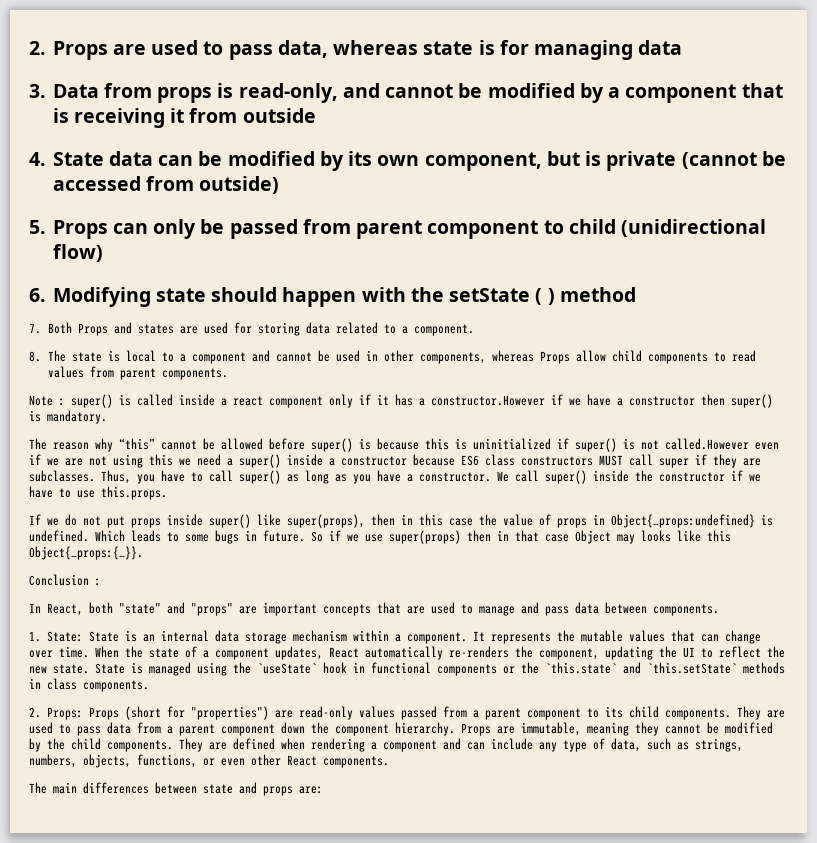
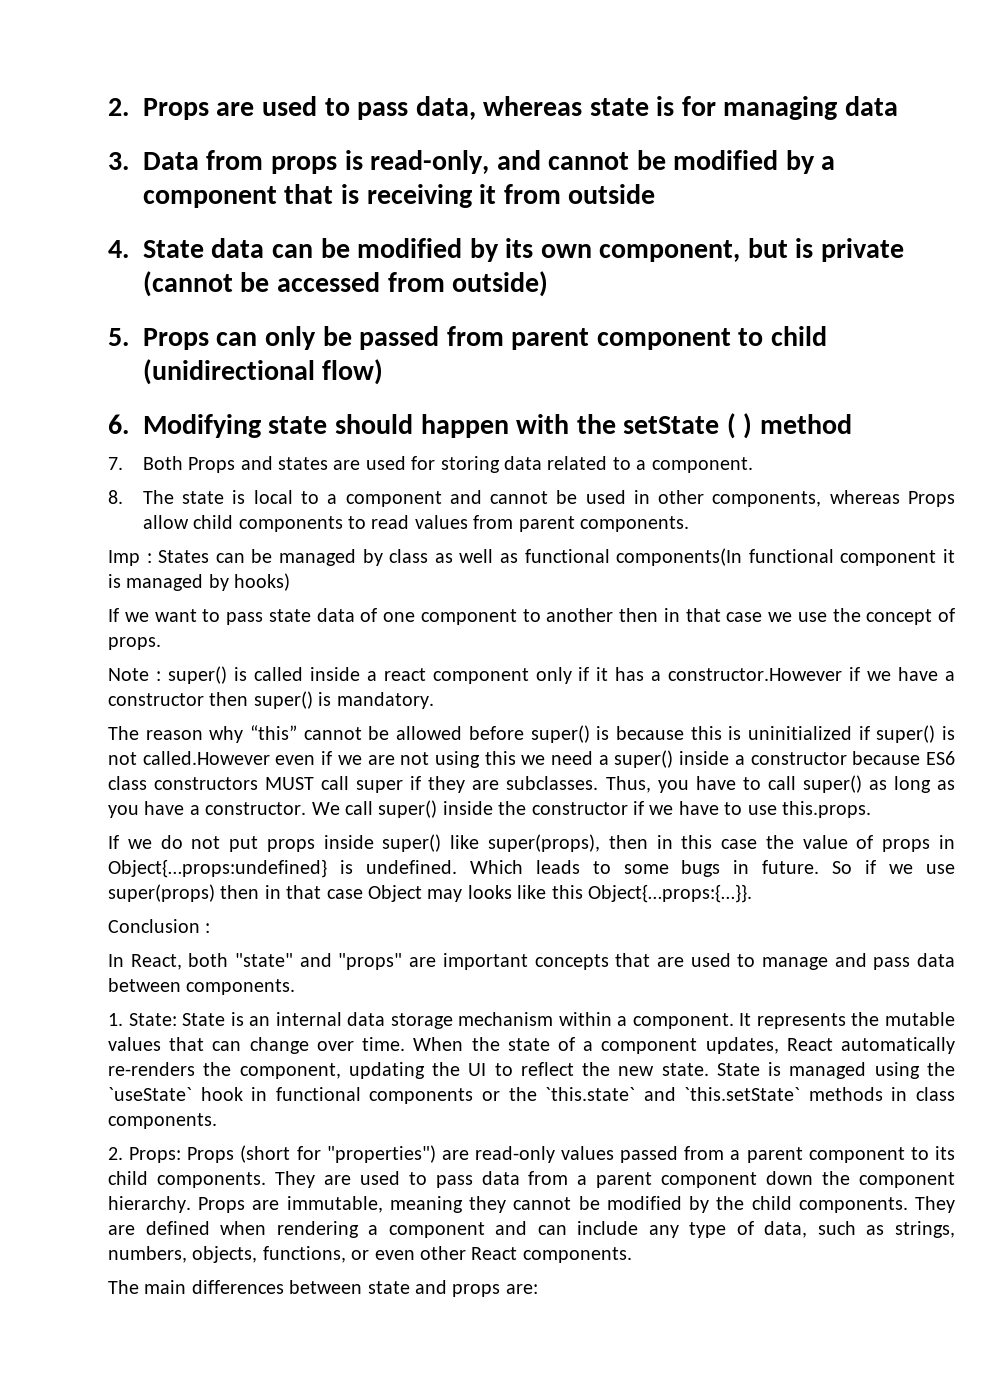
(228, 374) none -> [108,548,956,566] [108,573,291,591] [108,608,955,625] [108,637,161,650] // Imp : States can be managed by class as well as functional components(In functional component it is managed by hooks) // If we want to pass state data of one component to another then in that case we use the concept of props.

